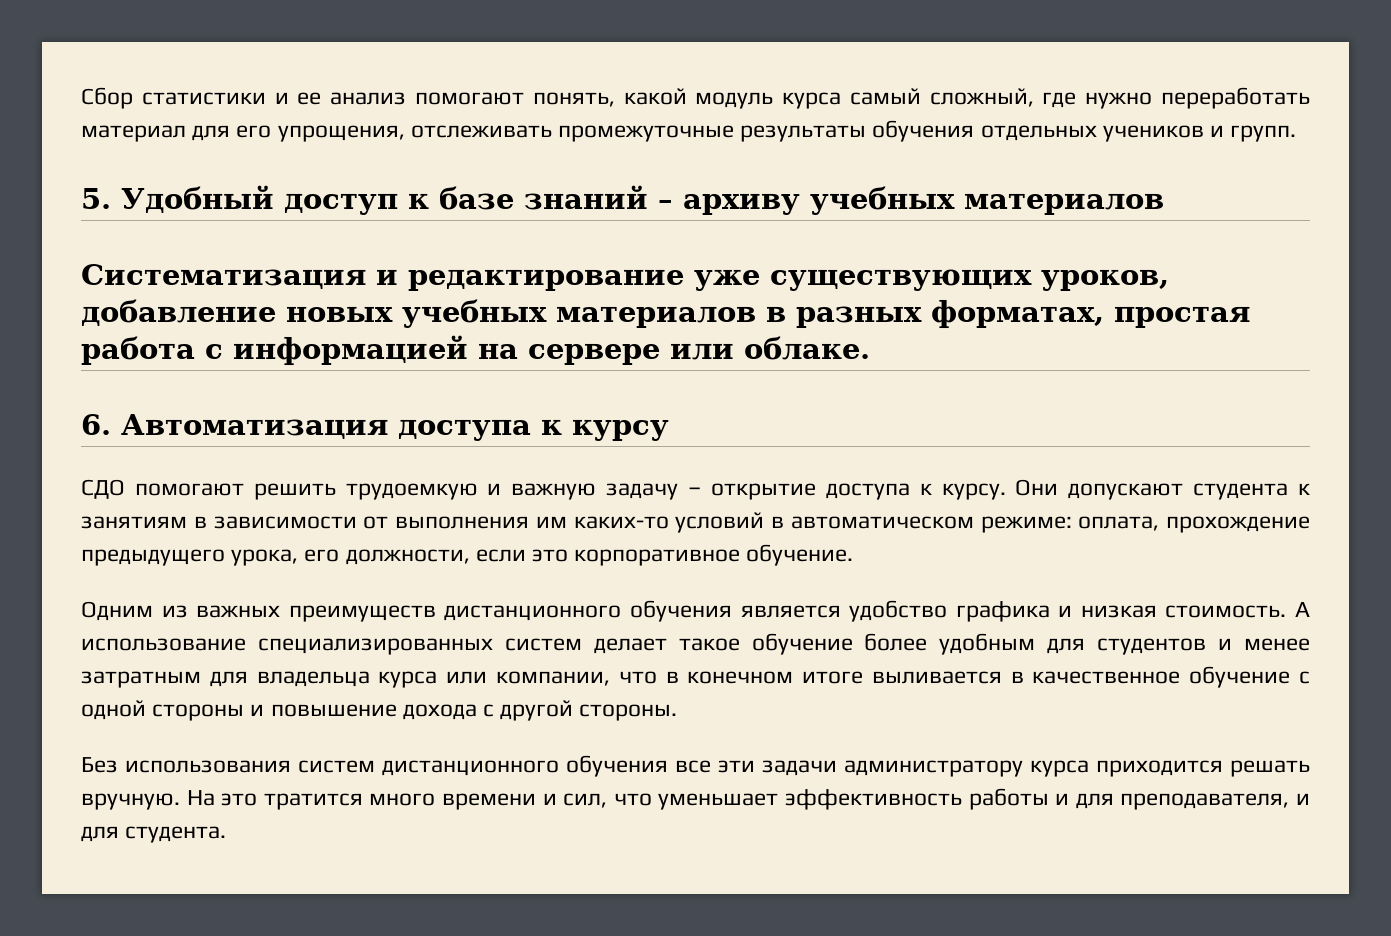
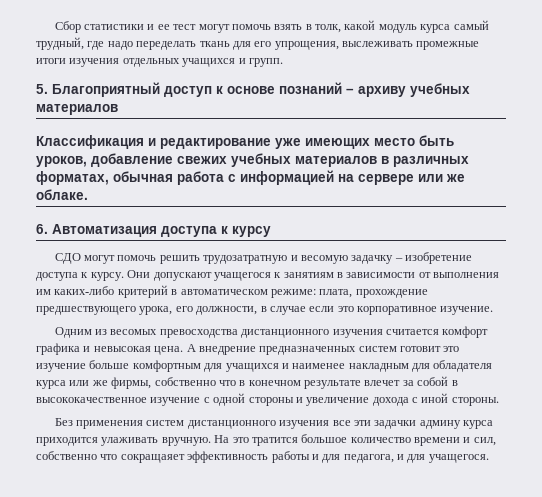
[330,87,1311,109] [81,120,1204,142] анализ помогают понять, какой модуль курса самый сложный, где нужно переработать материал для его упрощения, отслеживать промежуточные результаты обучения отдельных учеников -> [173,20,489,33] [36,37,480,50] [36,58,236,67] тест могут помочь взять в толк, какой модуль курса самый трудный, где надо переделать ткань для его упрощения, выслеживать промежные итоги изучения отдельных учащихся
[121,185,274,213] Удобный -> [52,82,160,97] Благоприятный
[439,185,648,210] базе знаний -> [227,82,342,94] основе познаний
[81,264,366,289] Систематизация -> [36,135,144,149] Классификация
[770,269,1032,291] существующих -> [305,135,454,149] имеющих место быть
[286,306,393,322] новых -> [177,156,227,164] свежих
[796,299,1250,329] разных форматах, простая -> [393,156,469,167] [36,171,173,185] различных форматах, обычная
(734, 351) none -> [446,174,465,182] же
[134,483,816,500] помогают решить трудоемкую и важную задачу – открытие -> [84,252,473,264] могут помочь решить трудозатратную и весомую задачку – изобретение
[1193,483,1289,500] студента -> [213,272,271,281] учащегося
[573,512,765,533] каких-то условий -> [54,285,168,298] каких-либо критерий
[1078,516,1310,533] [81,549,225,566] оплата, прохождение предыдущего -> [319,289,428,298] [36,306,136,315] плата, прохождение предшествующего
(470, 557) none -> [260,306,306,315] в случае
[746,544,854,566] обучение. -> [440,306,494,315] изучение.
[196,600,1310,622] [81,633,1310,655] [81,666,1291,688] важных преимуществ дистанционного обучения является удобство графика и низкая стоимость. А использование специализированных систем делает такое обучение более удобным для студентов и менее затратным для владельца курса или компании, что в конечном итоге выливается в качественное обучение -> [110,326,489,338] [36,343,460,355] [36,360,493,372] [36,376,458,389] [36,397,201,406] весомых превосходства дистанционного изучения считается комфорт графика и невысокая цена. А внедрение предназначенных систем готовит это изучение больше комфортным для учащихся и наименее накладным для обладателя курса или же фирмы, собственно что в конечном результате влечет за собой в высококачественное изучение
[270,704,397,717] повышение -> [306,397,370,406] увеличение
[500,700,574,721] другой -> [421,393,449,403] иной
[124,760,291,773] использования -> [76,420,144,429] применения
[566,755,668,777] обучения -> [279,420,330,429] изучения
[762,760,1023,777] задачи администратору -> [374,420,461,429] задачки админу
[1230,760,1310,777] решать -> [101,437,159,446] улаживать
[369,793,436,806] много -> [301,434,411,443] большое количество
[613,793,779,810] что уменьшает -> [36,451,185,463] собственно что сокращаяет
[1120,793,1310,810] [81,826,227,843] преподавателя, и для студента. -> [343,454,489,463] педагога, и для учащегося.

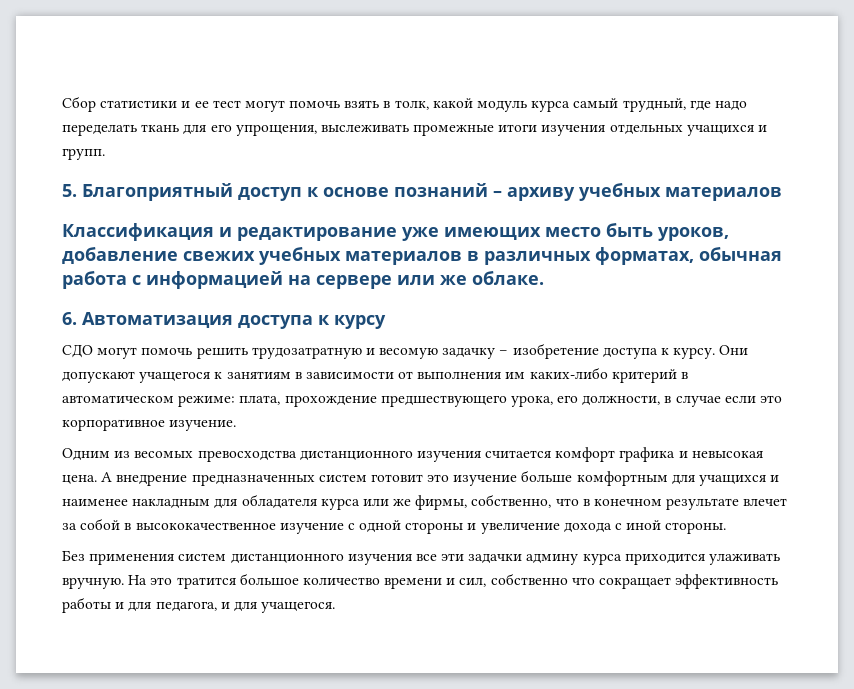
[154,377,216,386] собственно -> [471,494,552,508] собственно,
[120,454,185,463] сокращаяет -> [599,577,672,589] сокращает

